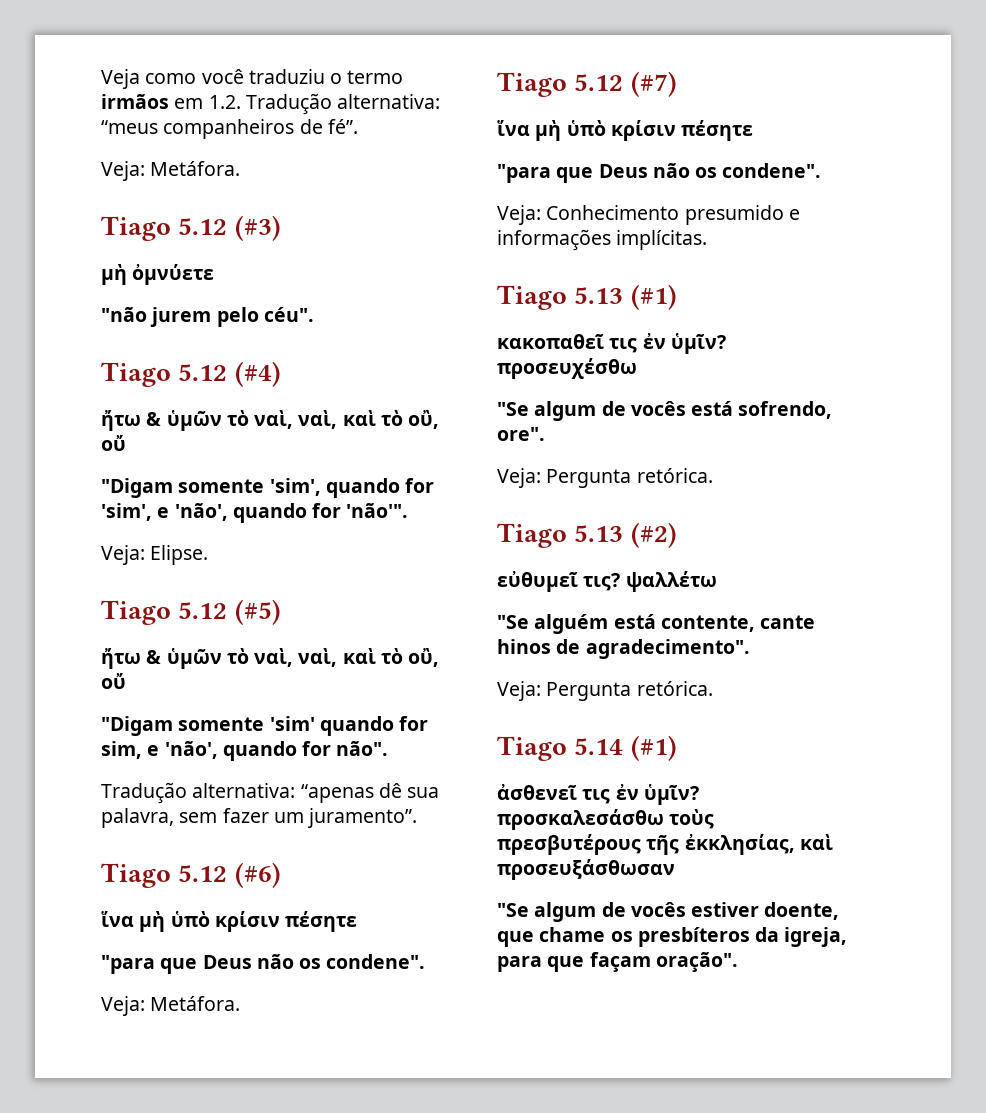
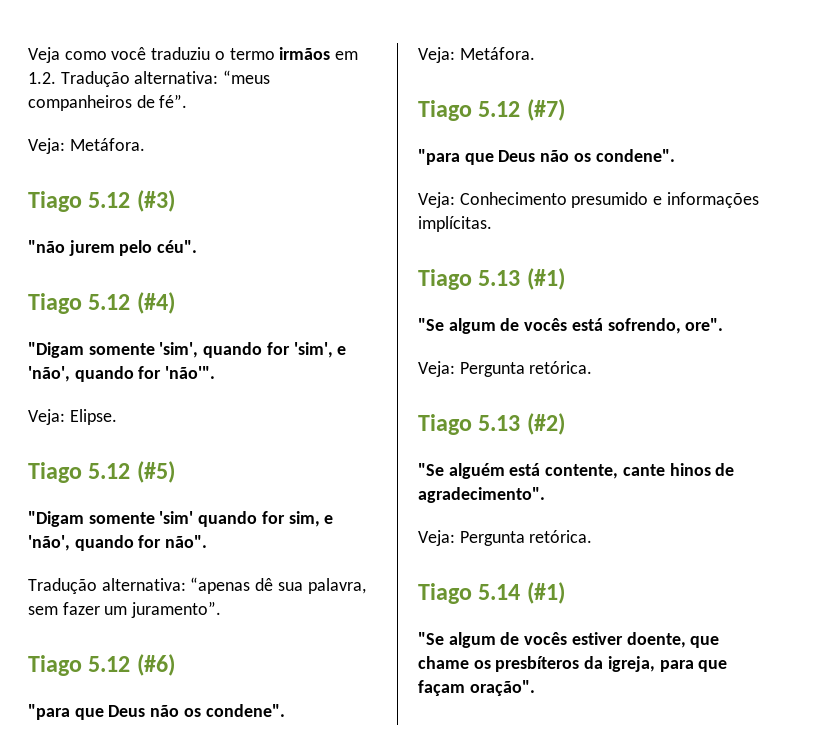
[101,263,215,285] // μὴ ὀμνύετε -> (175, 201) none
[101,409,440,431] [101,435,126,451] // ἤτω & ὑμῶν τὸ ναὶ, ναὶ, καὶ τὸ οὒ, οὔ -> (175, 303) none
[101,647,440,669] [101,673,126,689] // ἤτω & ὑμῶν τὸ ναὶ, ναὶ, καὶ τὸ οὒ, οὔ -> (175, 472) none
[101,910,358,932] // ἵνα μὴ ὑπὸ κρίσιν πέσητε -> (175, 665) none
[497,119,754,141] // ἵνα μὴ ὑπὸ κρίσιν πέσητε -> (565, 110) none
[497,332,726,354] [497,358,637,379] // κακοπαθεῖ τις ἐν ὑμῖν? προσευχέσθω -> (565, 279) none
[497,570,717,592] // εὐθυμεῖ τις? ψαλλέτω -> (565, 424) none
[497,783,699,805] [497,809,715,830] [497,833,833,855] [497,859,675,880] // ἀσθενεῖ τις ἐν ὑμῖν? προσκαλεσάσθω τοὺς πρεσβυτέρους τῆς ἐκκλησίας, καὶ προσευξάσθωσαν -> (565, 593) none

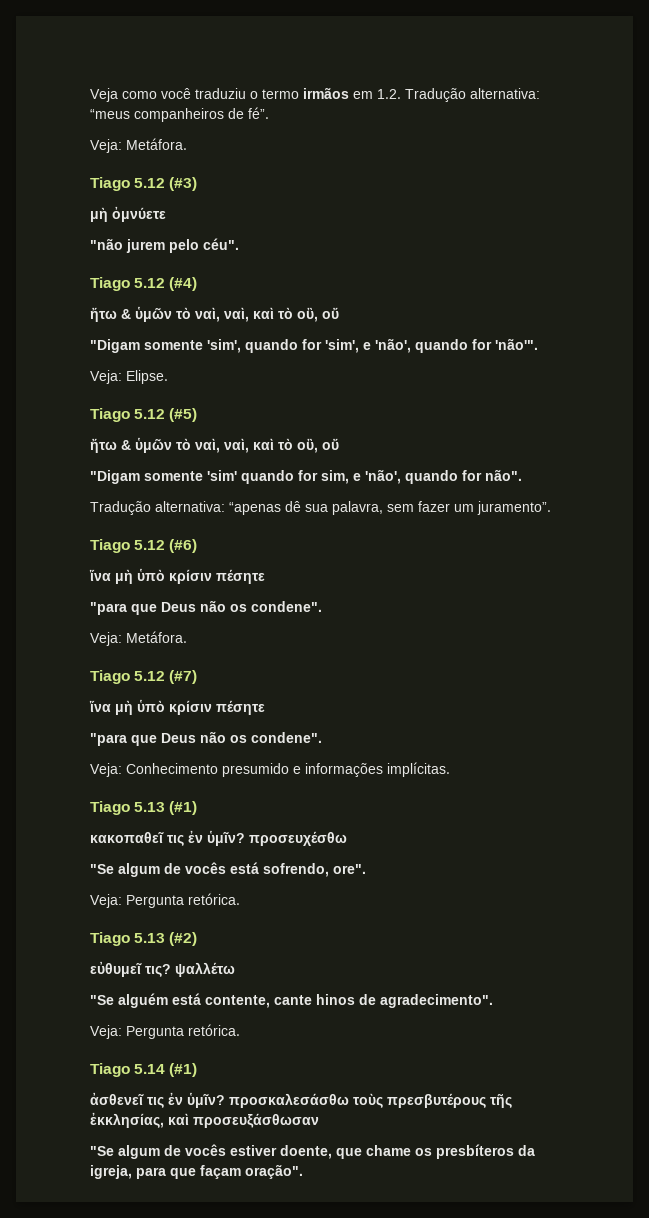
(175, 201) none -> [90,206,166,222] // μὴ ὀμνύετε
(175, 303) none -> [90,306,339,322] // ἤτω & ὑμῶν τὸ ναὶ, ναὶ, καὶ τὸ οὒ, οὔ
(175, 472) none -> [90,437,339,453] // ἤτω & ὑμῶν τὸ ναὶ, ναὶ, καὶ τὸ οὒ, οὔ
(175, 665) none -> [89,568,265,584] // ἵνα μὴ ὑπὸ κρίσιν πέσητε
(565, 110) none -> [89,699,265,715] // ἵνα μὴ ὑπὸ κρίσιν πέσητε
(565, 279) none -> [90,830,347,846] // κακοπαθεῖ τις ἐν ὑμῖν? προσευχέσθω
(565, 424) none -> [90,961,235,977] // εὐθυμεῖ τις? ψαλλέτω
(565, 593) none -> [90,1092,512,1108] [90,1112,319,1128] // ἀσθενεῖ τις ἐν ὑμῖν? προσκαλεσάσθω τοὺς πρεσβυτέρους τῆς ἐκκλησίας, καὶ προσευξάσθωσαν

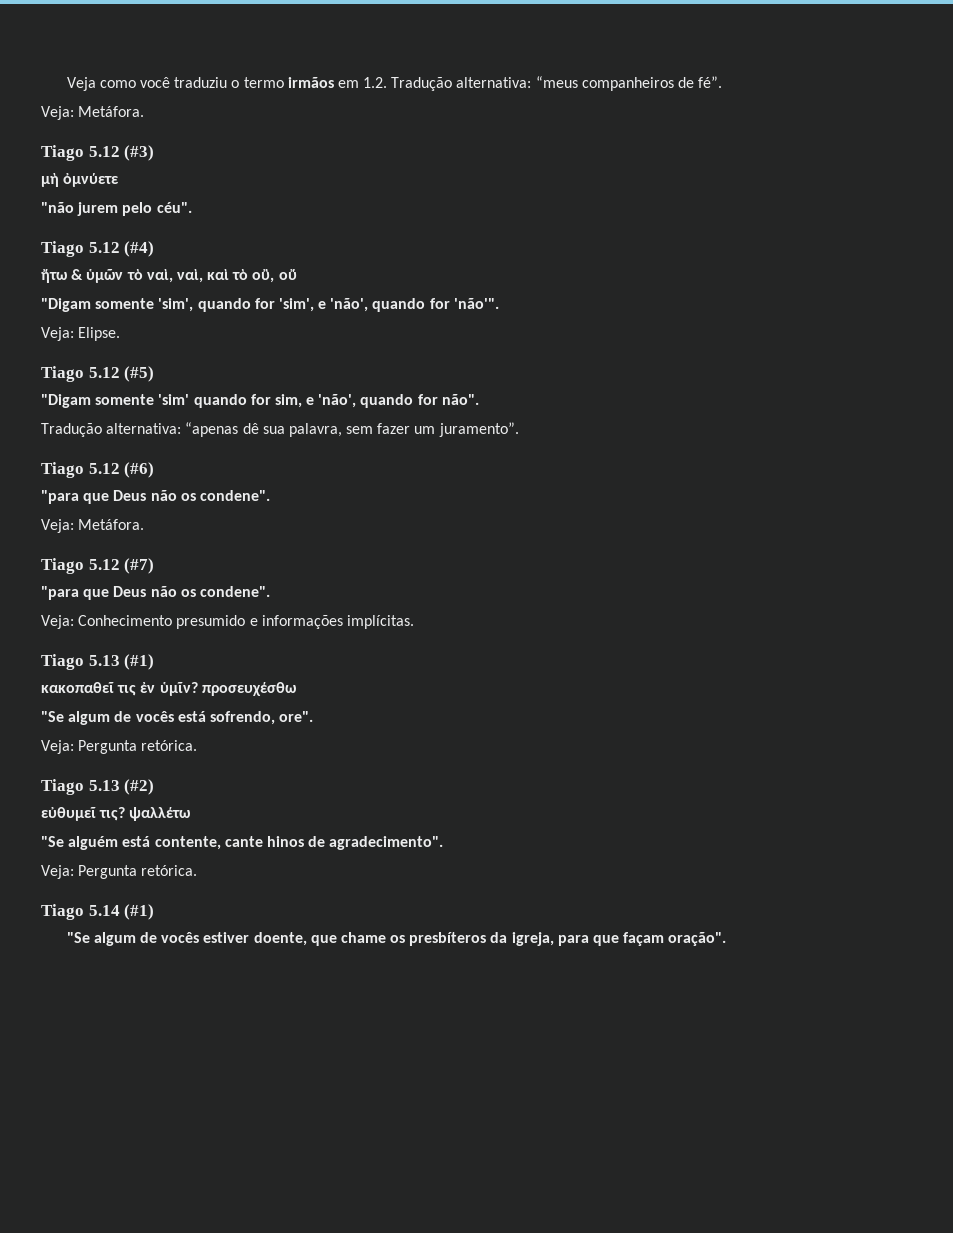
[90,437,339,453] // ἤτω & ὑμῶν τὸ ναὶ, ναὶ, καὶ τὸ οὒ, οὔ -> (155, 374) none
[89,568,265,584] // ἵνα μὴ ὑπὸ κρίσιν πέσητε -> (155, 470) none
[89,699,265,715] // ἵνα μὴ ὑπὸ κρίσιν πέσητε -> (155, 566) none
[90,1092,512,1108] [90,1112,319,1128] // ἀσθενεῖ τις ἐν ὑμῖν? προσκαλεσάσθω τοὺς πρεσβυτέρους τῆς ἐκκλησίας, καὶ προσευξάσθωσαν -> (155, 912) none

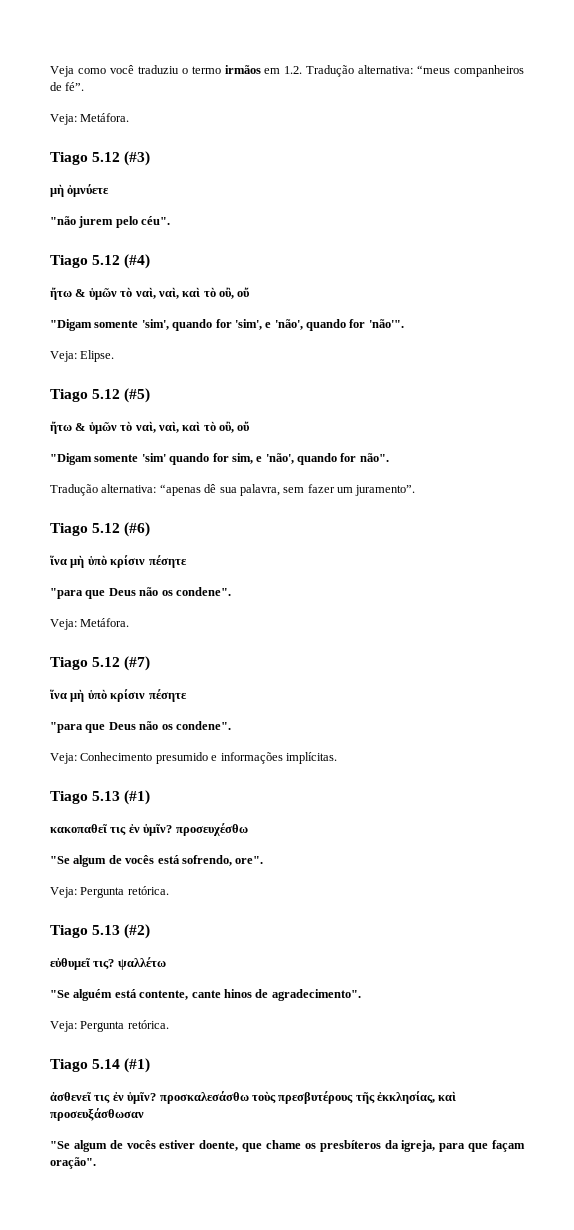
(155, 374) none -> [50,421,251,434] // ἤτω & ὑμῶν τὸ ναὶ, ναὶ, καὶ τὸ οὒ, οὔ
(155, 470) none -> [50,555,187,568] // ἵνα μὴ ὑπὸ κρίσιν πέσητε
(155, 566) none -> [50,689,187,702] // ἵνα μὴ ὑπὸ κρίσιν πέσητε
(155, 912) none -> [50,1091,457,1104] [50,1108,144,1121] // ἀσθενεῖ τις ἐν ὑμῖν? προσκαλεσάσθω τοὺς πρεσβυτέρους τῆς ἐκκλησίας, καὶ προσευξάσθωσαν

